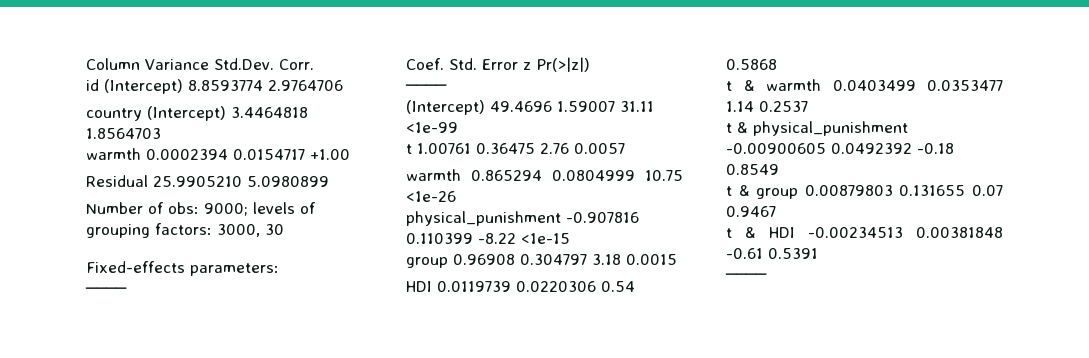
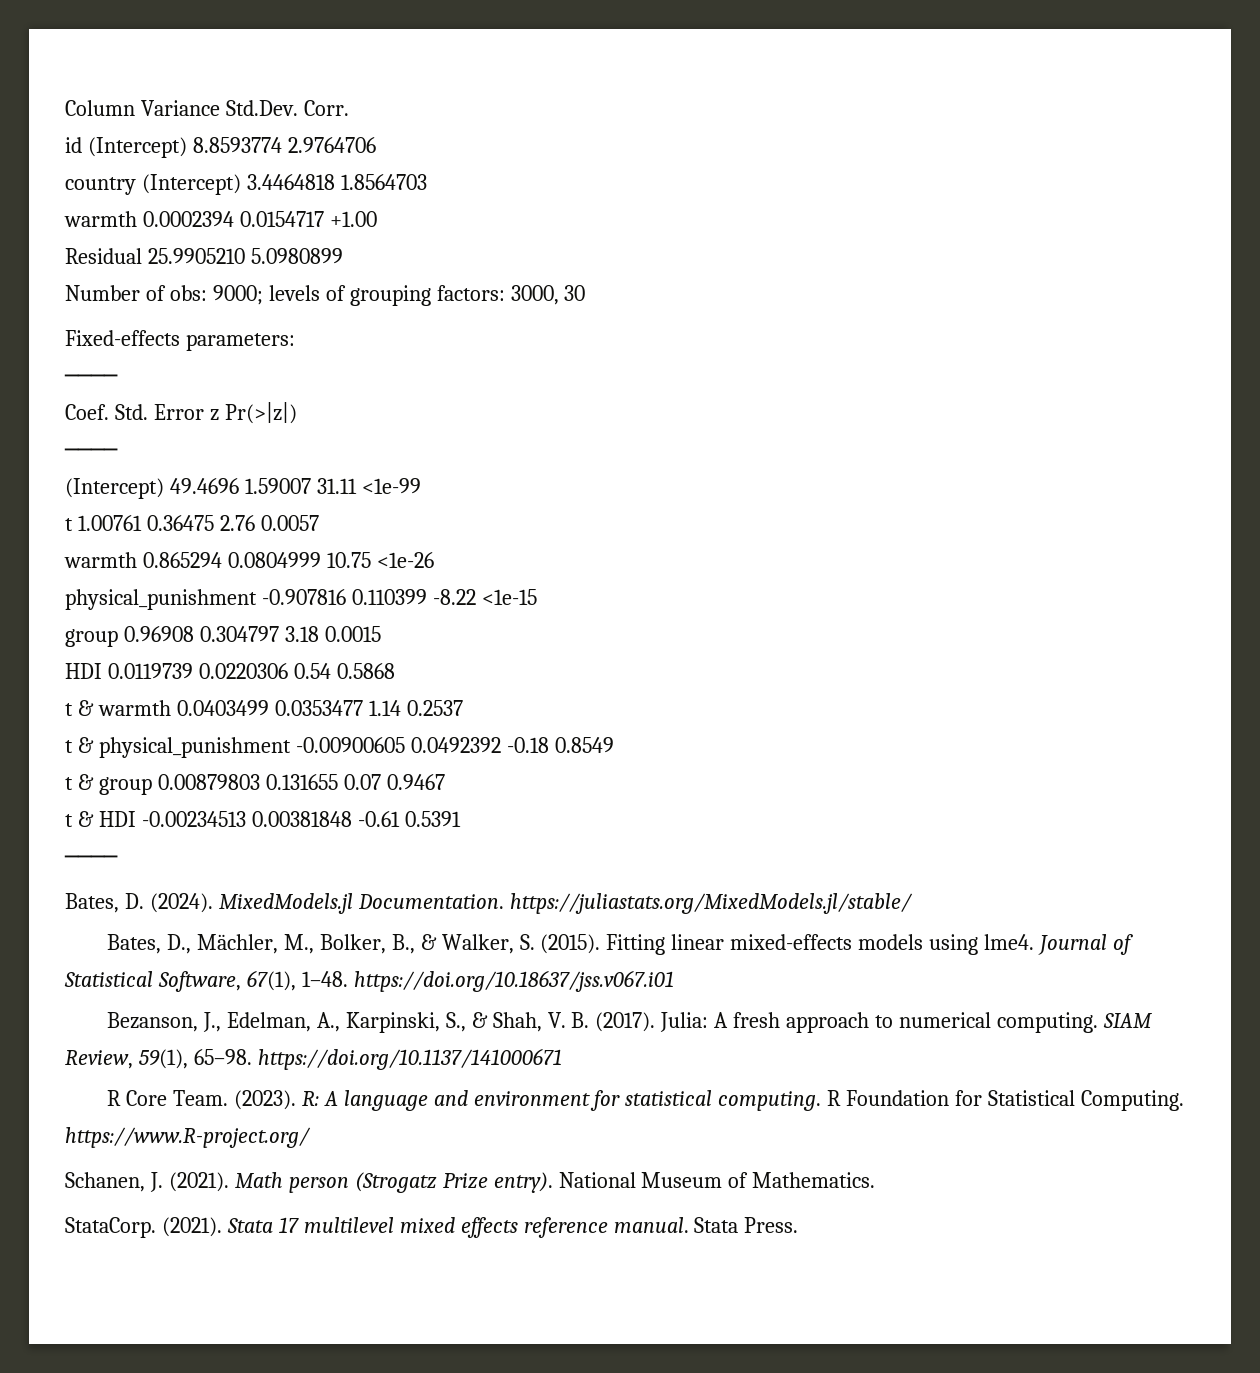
(767, 276) none -> [65,893,913,914] [106,934,1133,955] [64,970,674,992] [106,1012,1152,1033] [65,1048,562,1070] [106,1090,1185,1111] [65,1127,311,1148] [65,1172,876,1193] [65,1217,799,1238] // Bates, D. (2024). MixedModels.jl Documentation. https://juliastats.org/MixedModels.jl/stable/ // Bates, D., Mächler, M., Bolker, B., & Walker, S. (2015). Fitting linear mixed-effects models using lme4. Journal of Statistical Software, 67(1), 1–48. https://doi.org/10.18637/jss.v067.i01 // Bezanson, J., Edelman, A., Karpinski, S., & Shah, V. B. (2017). Julia: A fresh approach to numerical computing. SIAM Review, 59(1), 65–98. https://doi.org/10.1137/141000671 // R Core Team. (2023). R: A language and environment for statistical computing. R Foundation for Statistical Computing. https://www.R-project.org/ // Schanen, J. (2021). Math person (Strogatz Prize entry). National Museum of Mathematics. // StataCorp. (2021). Stata 17 multilevel mixed effects reference manual. Stata Press.

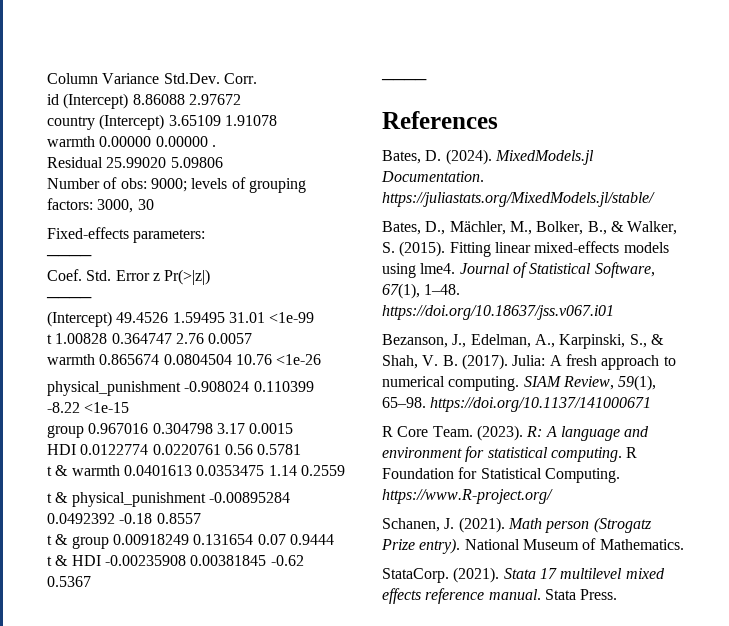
[192,137,376,153] 8.8593774 2.9764706 -> [132,94,241,105] 8.86088 2.97672
[246,174,427,190] [64,211,377,227] 3.4464818 1.8564703 // warmth 0.0002394 0.0154717 +1.00 -> [168,115,277,126] [47,136,216,147] 3.65109 1.91078 // warmth 0.00000 0.00000 .
[147,248,343,264] 25.9905210 5.0980899 -> [106,157,223,168] 25.99020 5.09806
[169,478,357,494] 49.4696 1.59007 31.11 -> [116,312,265,323] 49.4526 1.59495 31.01
[77,515,214,531] 1.00761 0.36475 -> [55,333,172,344] 1.00828 0.364747
[142,552,371,568] 0.865294 0.0804999 10.75 -> [99,354,272,365] 0.865674 0.0804504 10.76
[261,589,346,605] -0.907816 -> [184,381,250,392] -0.908024
[123,626,319,642] 0.96908 0.304797 3.18 -> [88,423,245,434] 0.967016 0.304798 3.17
[107,663,395,679] 0.0119739 0.0220306 0.54 0.5868 -> [80,444,302,455] 0.0122774 0.0220761 0.56 0.5781
[176,700,463,716] 0.0403499 0.0353477 1.14 0.2537 -> [123,465,345,476] 0.0401613 0.0353475 1.14 0.2559
[295,737,405,753] -0.00900605 -> [208,492,290,503] -0.00895284
[554,737,614,753] 0.8549 -> [156,513,201,524] 0.8557
[157,774,445,790] 0.00879803 0.131655 0.07 0.9467 -> [112,534,334,545] 0.00918249 0.131654 0.07 0.9444
[141,811,461,827] [64,855,118,864] -0.00234513 0.00381848 -0.61 0.5391 // ──── -> [104,555,304,566] [47,576,91,587] [381,79,427,84] [382,111,498,129] -0.00235908 0.00381845 -0.62 0.5367 // ──── // References

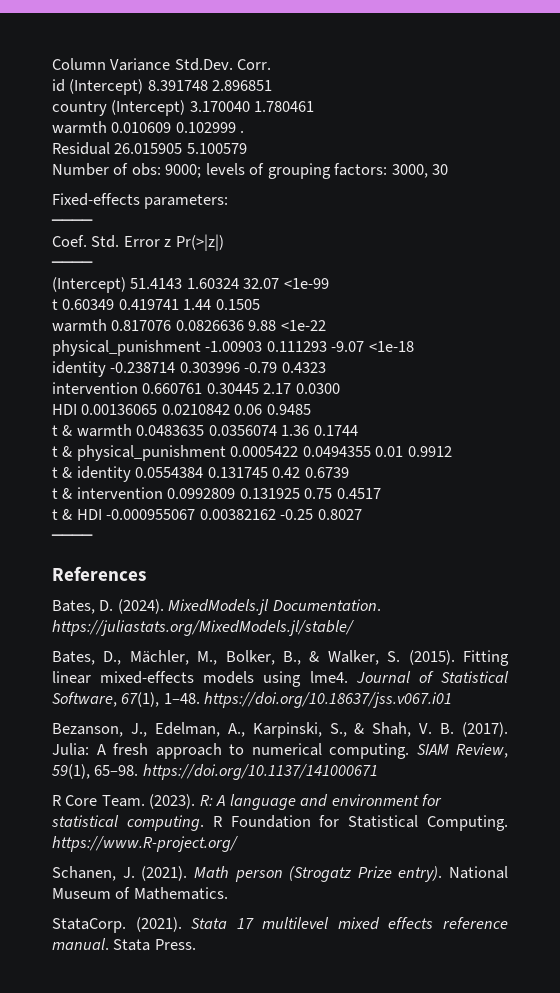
[132,94,241,105] 8.86088 2.97672 -> [147,80,273,91] 8.391748 2.896851
[168,115,277,126] [47,136,208,147] 3.65109 1.91078 // warmth 0.00000 0.00000 -> [189,101,315,112] [52,121,236,134] 3.170040 1.780461 // warmth 0.010609 0.102999
[106,157,223,168] 25.99020 5.09806 -> [114,143,247,154] 26.015905 5.100579
[116,312,265,323] 49.4526 1.59495 31.01 -> [130,278,280,289] 51.4143 1.60324 32.07
[55,333,253,344] [47,354,322,365] [47,381,314,396] [47,402,130,413] [47,423,294,438] [47,444,302,455] 1.00828 0.364747 2.76 0.0057 // warmth 0.865674 0.0804504 10.76 <1e-26 // physical_punishment -0.908024 0.110399 -8.22 <1e-15 // group 0.967016 0.304798 3.17 0.0015 // HDI 0.0122774 0.0220761 0.56 0.5781 -> [62,299,260,310] [52,319,326,332] [52,340,414,356] [52,361,326,377] [52,382,340,394] [52,404,311,415] 0.60349 0.419741 1.44 0.1505 // warmth 0.817076 0.0826636 9.88 <1e-22 // physical_punishment -1.00903 0.111293 -9.07 <1e-18 // identity -0.238714 0.303996 -0.79 0.4323 // intervention 0.660761 0.30445 2.17 0.0300 // HDI 0.00136065 0.0210842 0.06 0.9485
[123,465,345,476] 0.0401613 0.0353475 1.14 0.2559 -> [136,425,358,436] 0.0483635 0.0356074 1.36 0.1744
[208,492,290,503] [47,513,201,524] [47,534,334,549] -0.00895284 0.0492392 -0.18 0.8557 // t & group 0.00918249 0.131654 0.07 0.9444 -> [230,446,452,457] [52,466,349,482] [52,487,381,499] 0.0005422 0.0494355 0.01 0.9912 // t & identity 0.0554384 0.131745 0.42 0.6739 // t & intervention 0.0992809 0.131925 0.75 0.4517
[104,555,304,566] [47,576,91,587] -0.00235908 0.00381845 -0.62 0.5367 -> [106,509,362,520] -0.000955067 0.00382162 -0.25 0.8027

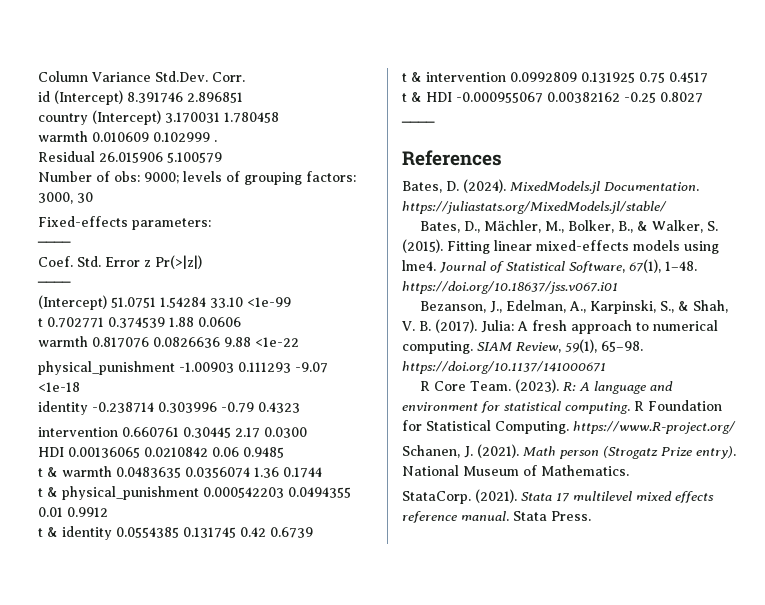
[147,80,208,91] 8.391748 -> [127,92,183,103] 8.391746
[189,101,315,112] 3.170040 1.780461 -> [165,112,279,123] 3.170031 1.780458
[114,143,183,154] 26.015905 -> [99,152,163,163] 26.015906
[130,278,280,289] 51.4143 1.60324 32.07 -> [111,297,243,308] 51.0751 1.54284 33.10
[62,299,260,310] 0.60349 0.419741 1.44 0.1505 -> [47,317,241,328] 0.702771 0.374539 1.88 0.0606
[230,446,299,457] 0.0005422 -> [203,487,284,498] 0.000542203
[135,467,204,478] 0.0554384 -> [116,527,179,538] 0.0554385

